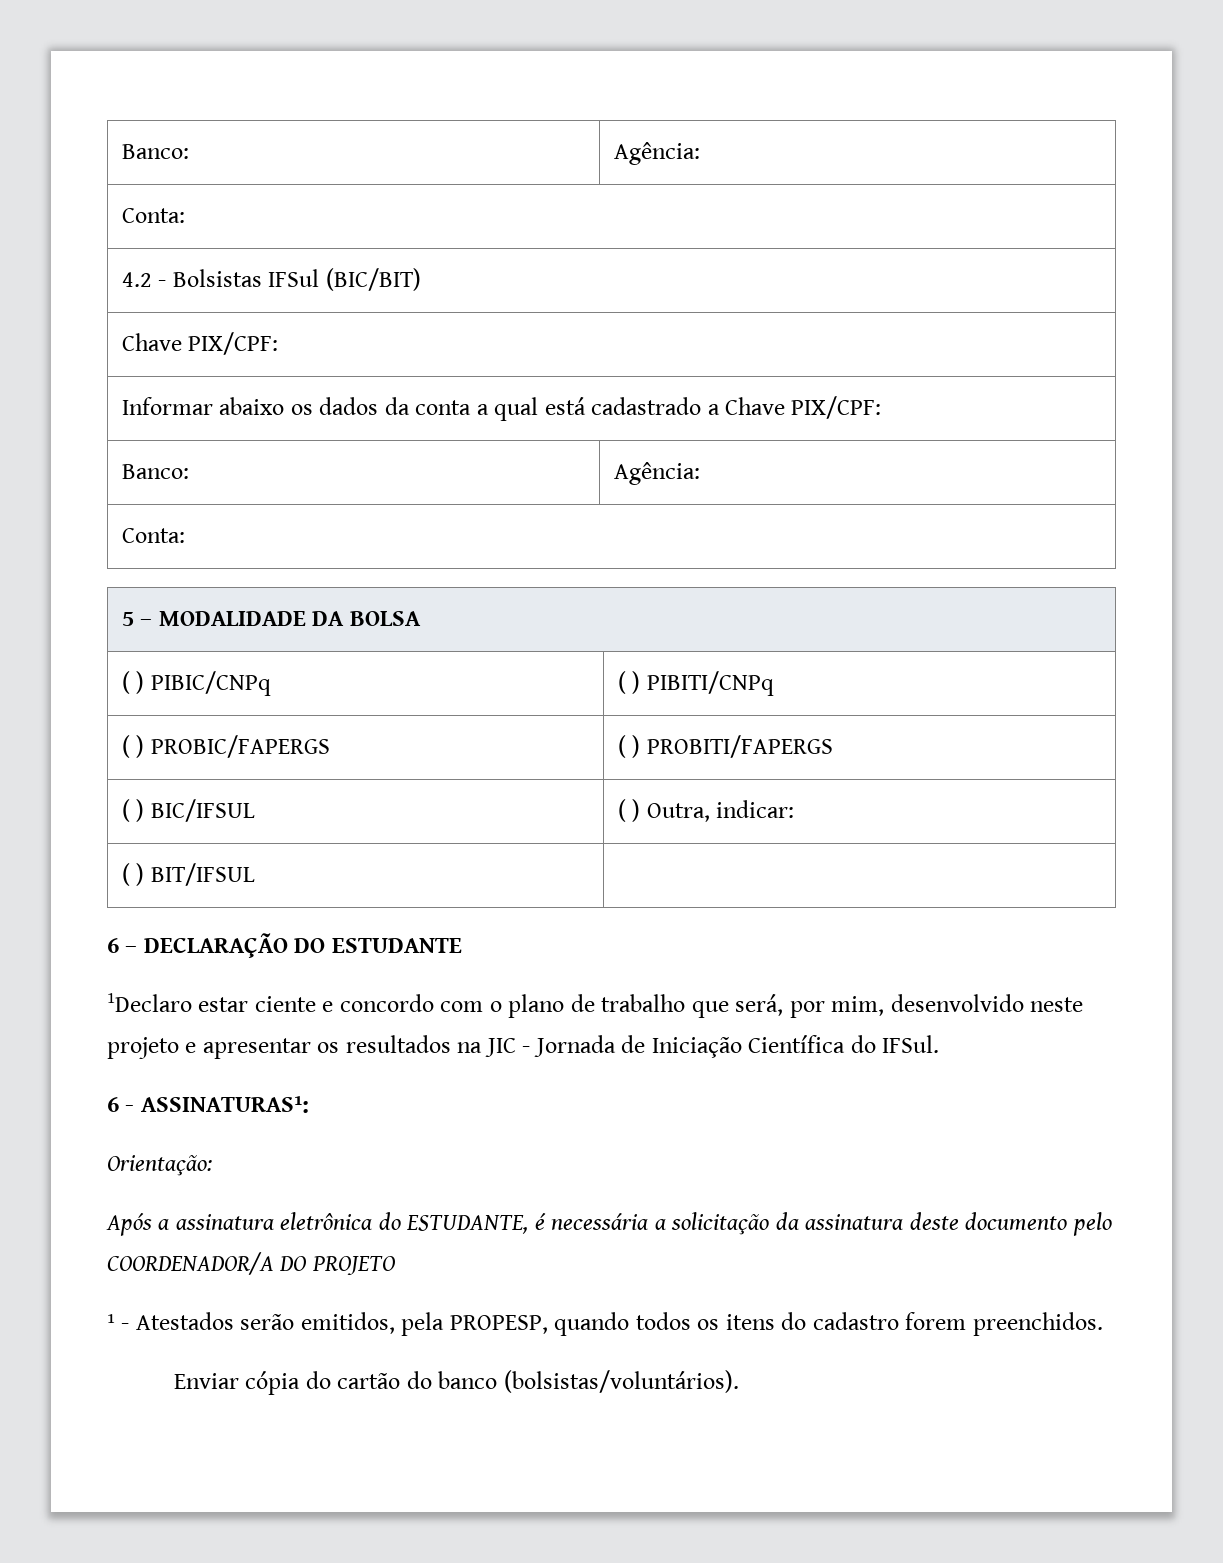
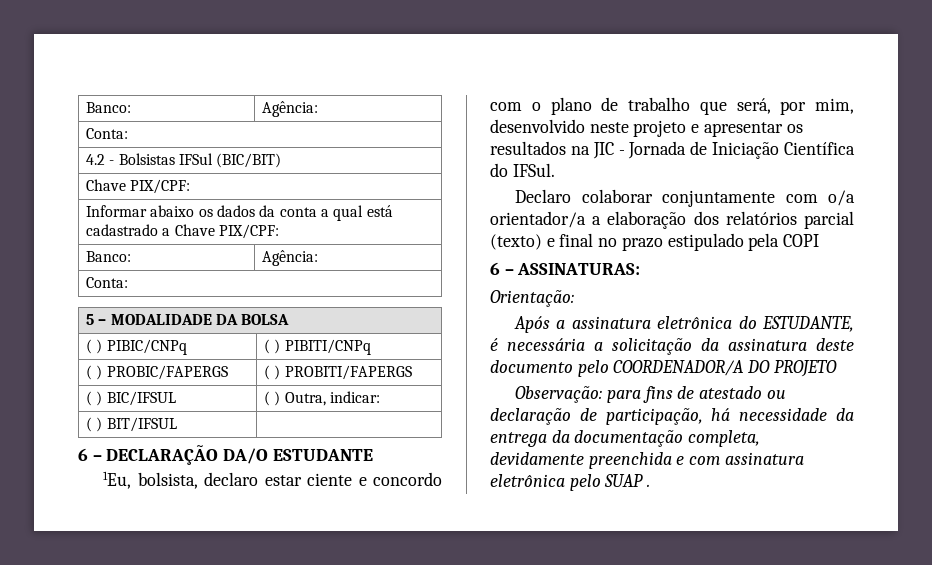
[294,938,326,953] DO -> [223,448,269,464] DA/O
[107,993,192,1012] 1Declaro -> [103,471,259,489] 1Eu, bolsista, declaro
[107,1096,309,1113] // 6 - ASSINATURAS¹: -> [515,189,855,207] [490,211,854,229] [490,233,820,251] [490,262,641,275] // Declaro colaborar conjuntamente com o/a orientador/a a elaboração dos relatórios parcial (texto) e final no prazo estipulado pela COPI // 6 – ASSINATURAS:
[107,1312,1103,1336] [173,1370,739,1395] ¹ - Atestados serão emitidos, pela PROPESP, quando todos os itens do cadastro forem preenchidos. // Enviar cópia do cartão do banco (bolsistas/voluntários). -> [515,385,786,403] [490,407,854,425] [490,429,761,447] [490,452,804,469] [490,474,651,491] Observação: para fins de atestado ou declaração de participação, há necessidade da entrega da documentação completa, devidamente preenchida e com assinatura eletrônica pelo SUAP .

